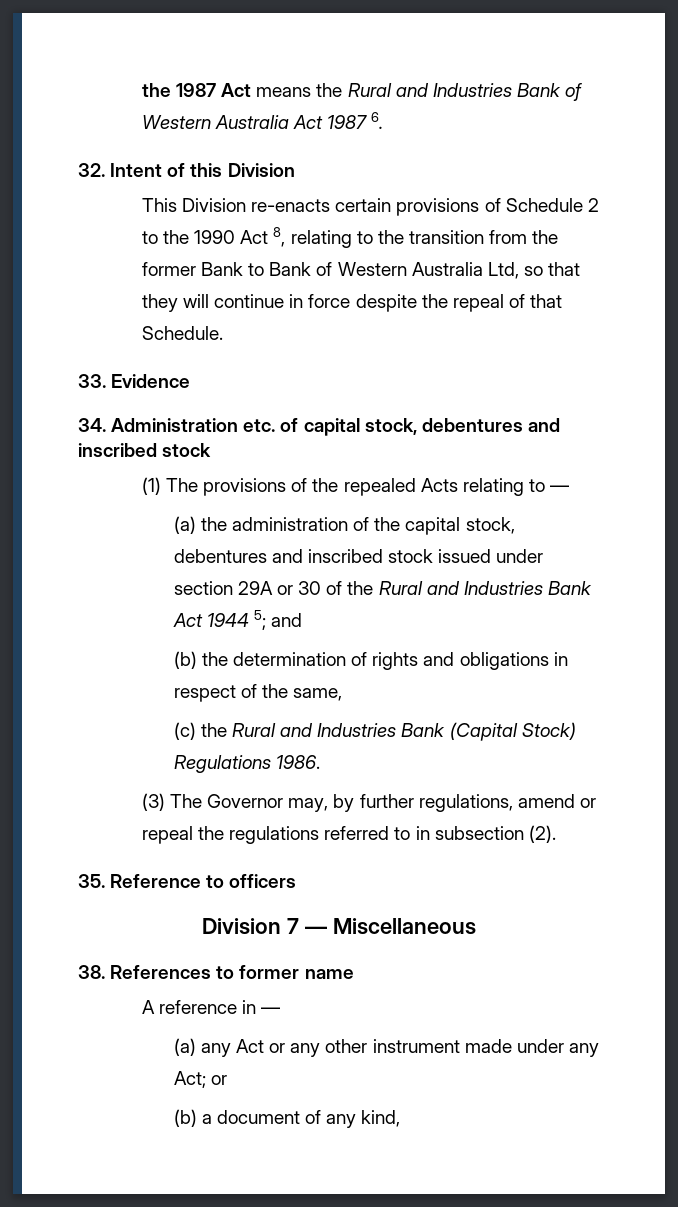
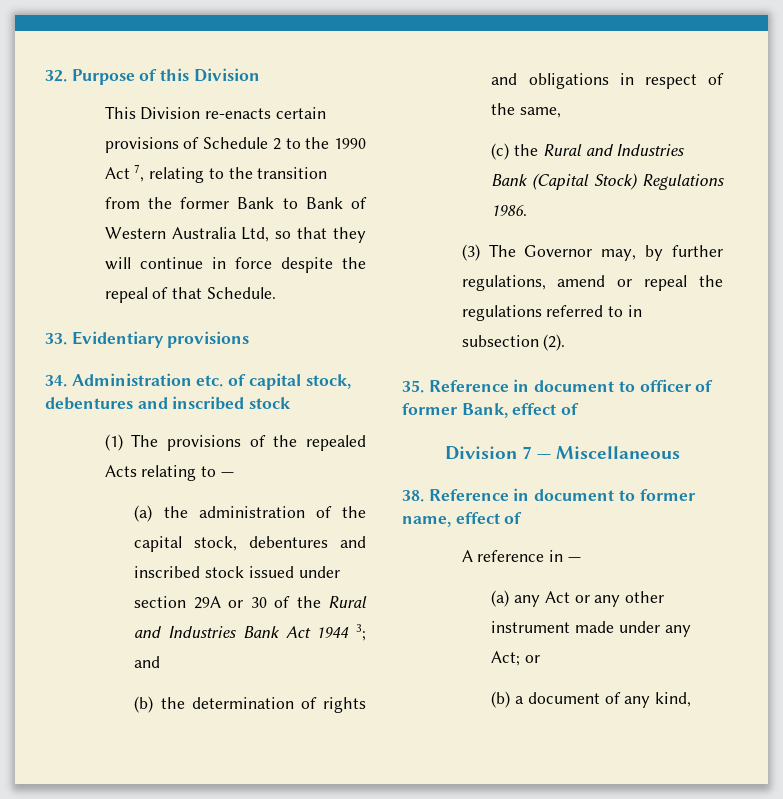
[141,83,583,101] [141,112,384,129] [78,163,163,177] the 1987 Act means the Rural and Industries Bank of Western Australia Act 1987 6. // 32. Intent -> [45,69,135,85] 32. Purpose
[273,227,286,247] 8, -> [134,164,145,182] 7,
[111,374,191,388] Evidence -> [71,331,250,348] Evidentiary provisions
[254,610,267,630] 5; -> [355,624,366,641] 3;
[206,874,297,888] to officers -> [513,379,714,392] [402,403,580,418] in document to officer of former Bank, effect of
[110,965,354,979] References to former name -> [428,488,696,501] [402,512,523,527] Reference in document to former name, effect of

